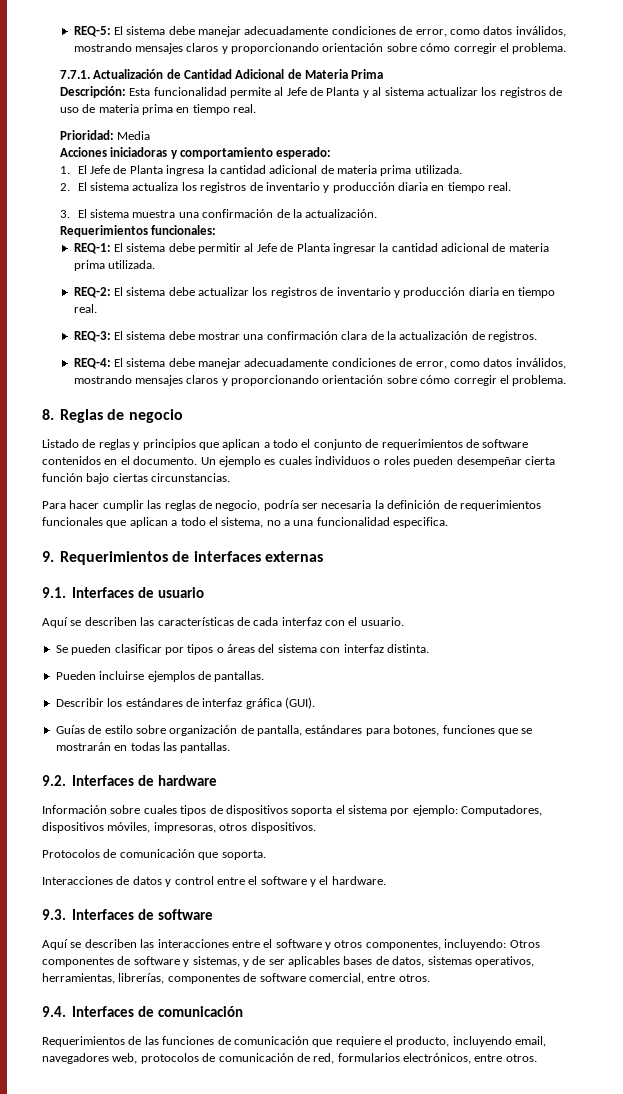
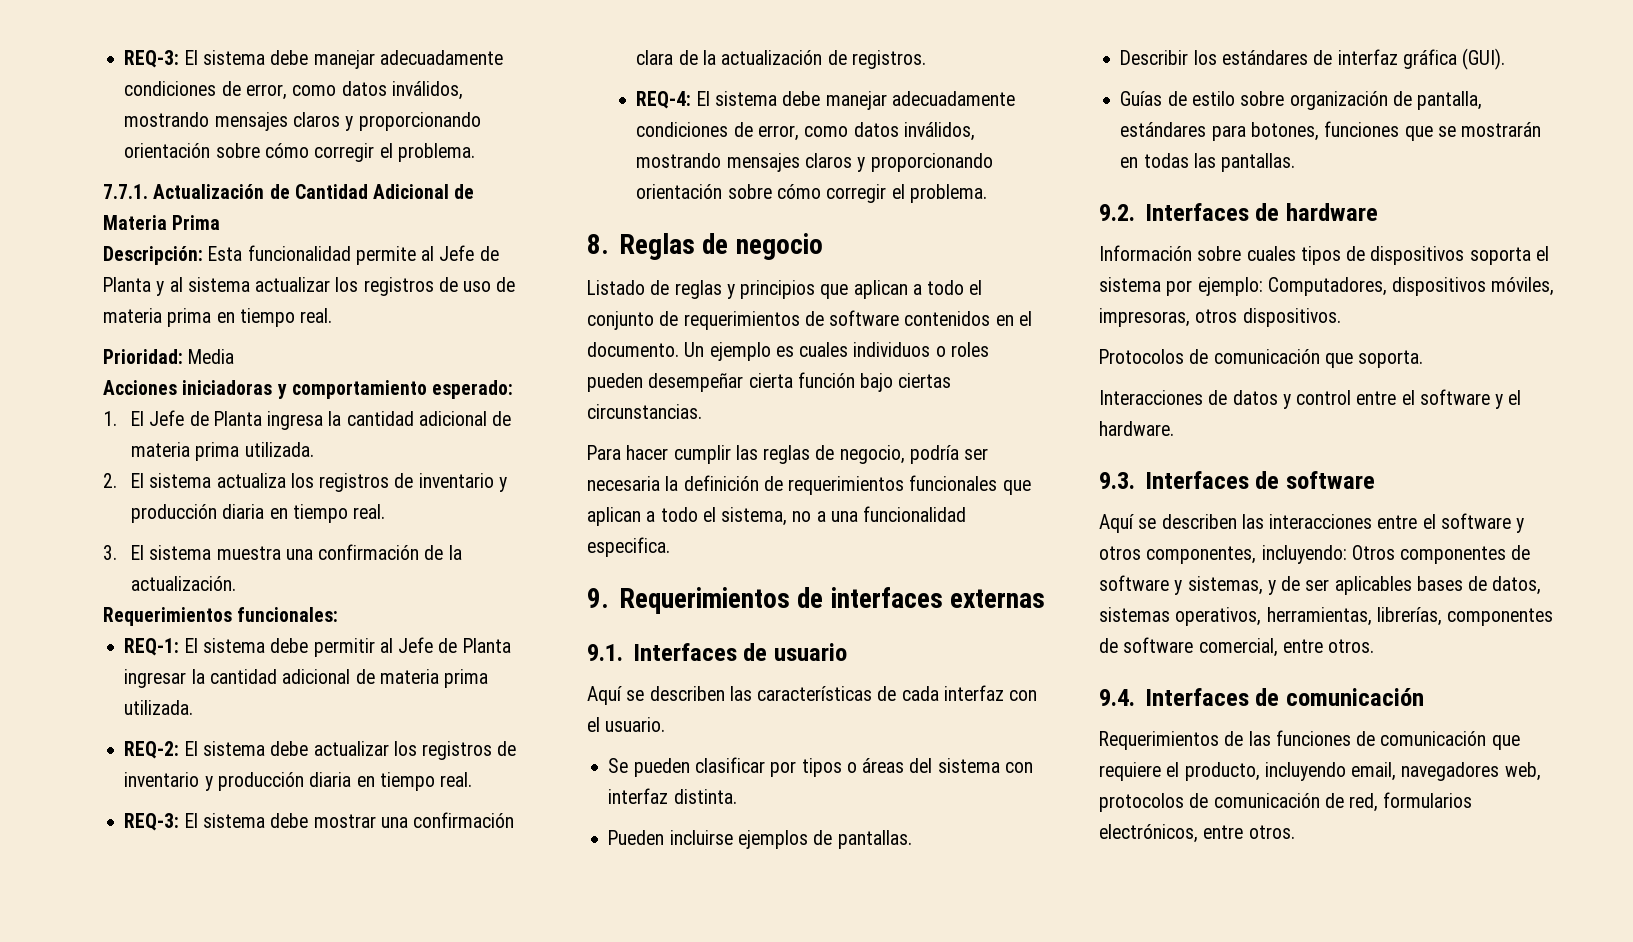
[73,26,111,37] REQ-5: -> [124,50,180,68] REQ-3:

